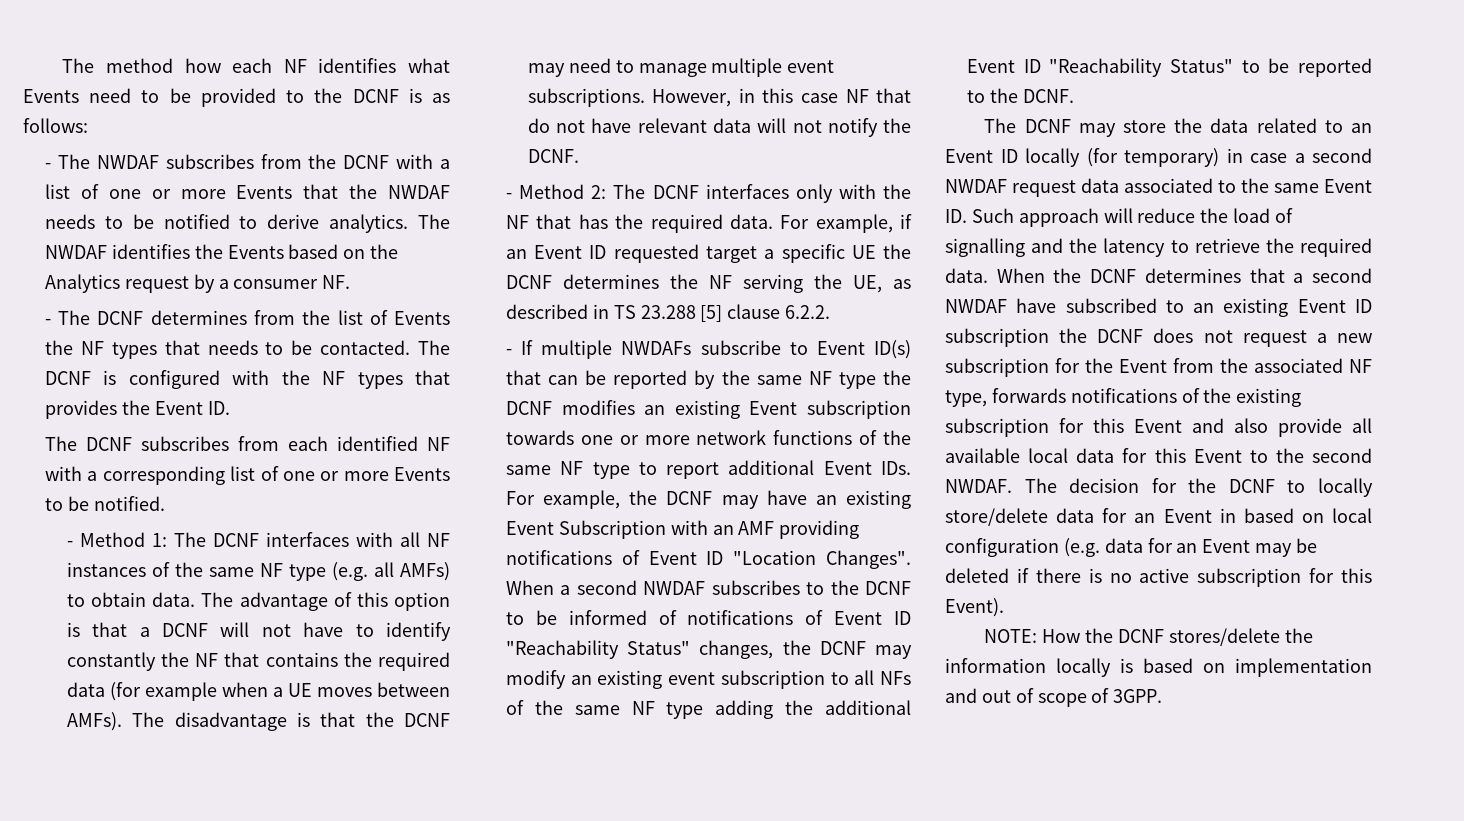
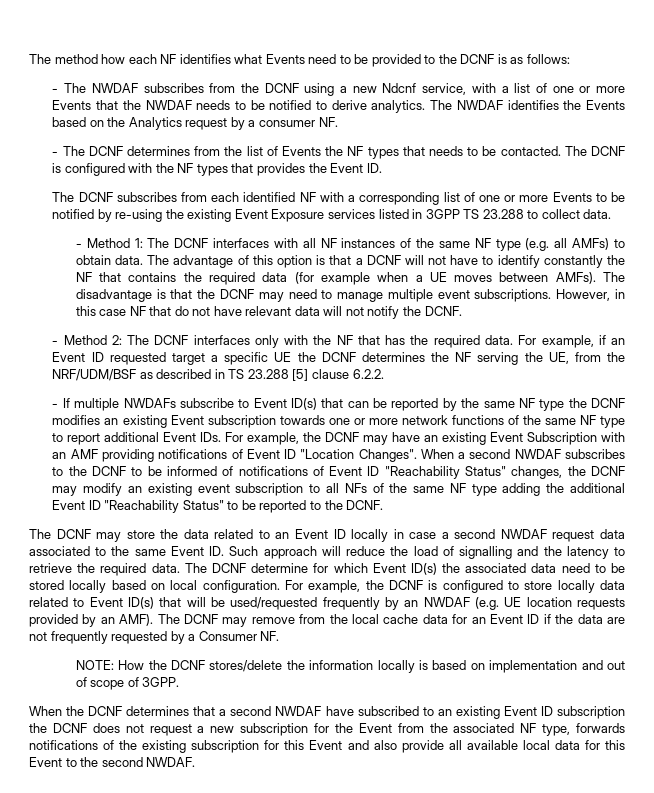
(390, 162) none -> [304,83,467,96] using a new Ndcnf service,
[93,496,165,511] notified. -> [52,209,612,222] notified by re-using the existing Event Exposure services listed in 3GPP TS 23.288 to collect data.
(882, 284) none -> [574,352,625,362] [52,369,137,381] from the NRF/UDM/BSF
[1086,148,1219,167] (for temporary) -> (389, 535) none
(988, 275) none -> [184,563,625,575] [29,580,625,593] [29,597,625,610] [29,614,625,627] [29,631,280,644] [75,660,625,673] [75,677,180,690] The DCNF determine for which Event ID(s) the associated data need to be stored locally based on local configuration. For example, the DCNF is configured to store locally data related to Event ID(s) that will be used/requested frequently by an NWDAF (e.g. UE location requests provided by an AMF). The DCNF may remove from the local cache data for an Event ID if the data are not frequently requested by a Consumer NF. // NOTE: How the DCNF stores/delete the information locally is based on implementation and out of scope of 3GPP. //
[1024,478,1373,497] [945,508,1372,526] [945,538,1318,557] [945,568,1372,587] [945,598,1004,617] [984,628,1313,646] [945,658,1372,677] [945,688,1163,707] The decision for the DCNF to locally store/delete data for an Event in based on local configuration (e.g. data for an Event may be deleted if there is no active subscription for this Event). // NOTE: How the DCNF stores/delete the information locally is based on implementation and out of scope of 3GPP. -> (196, 762) none

